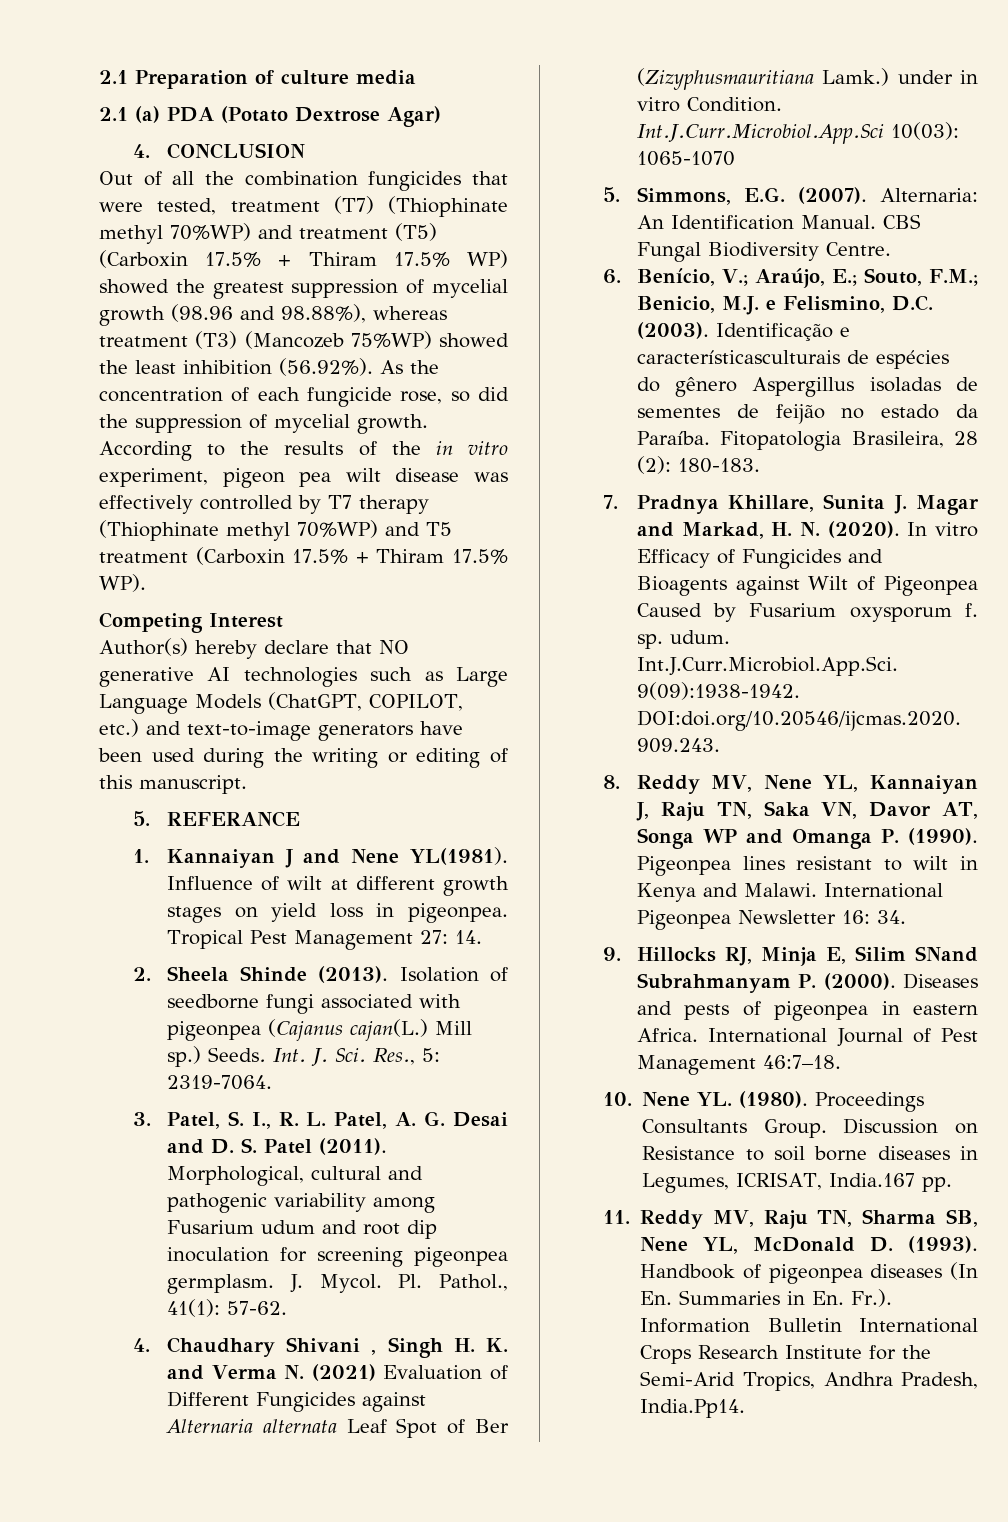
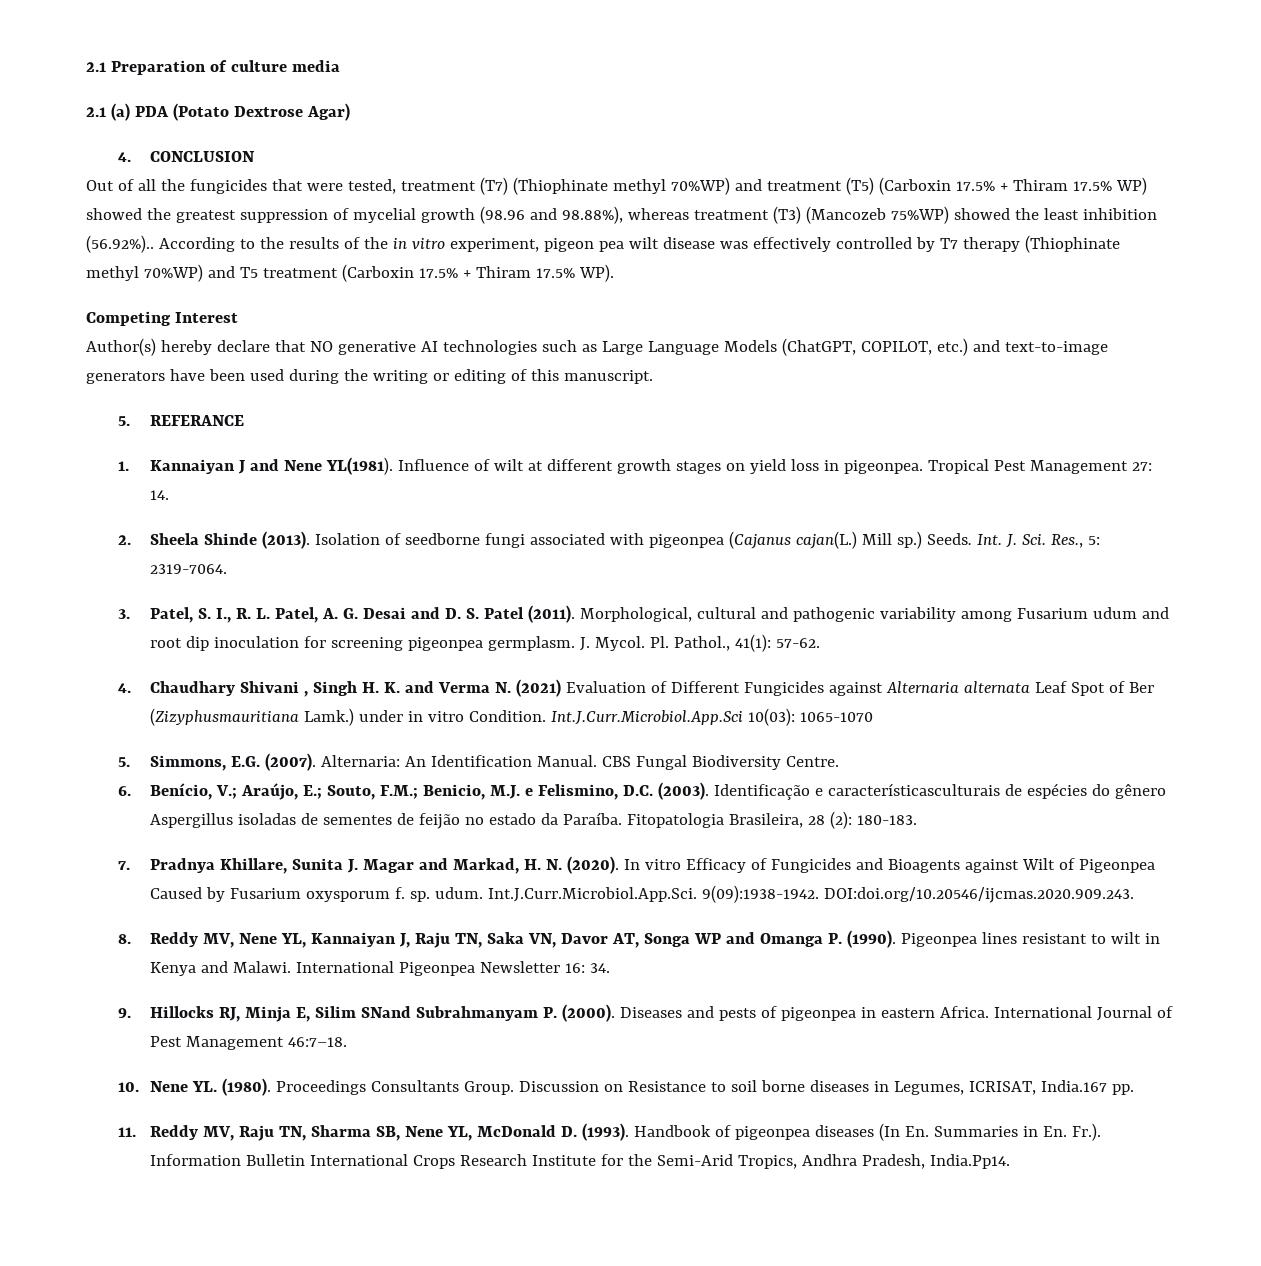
[244,171,358,186] combination -> (185, 185) none
[279,358,439,376] [99,387,509,407] [99,414,428,434] (56.92%). As the concentration of each fungicide rose, so did the suppression of mycelial growth. -> [86,235,154,253] (56.92%)..

